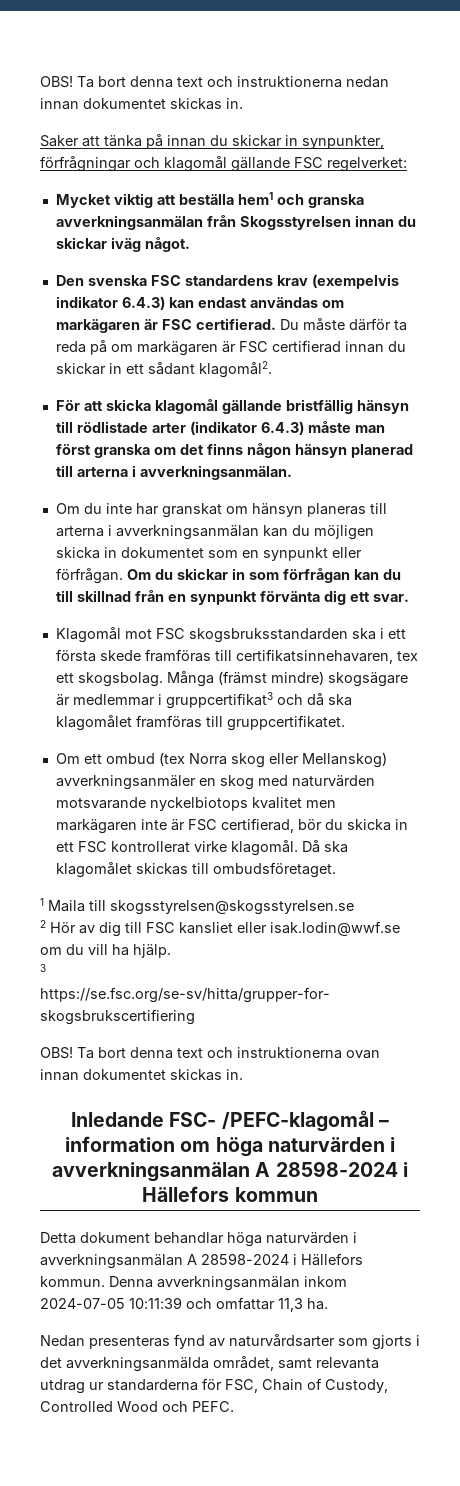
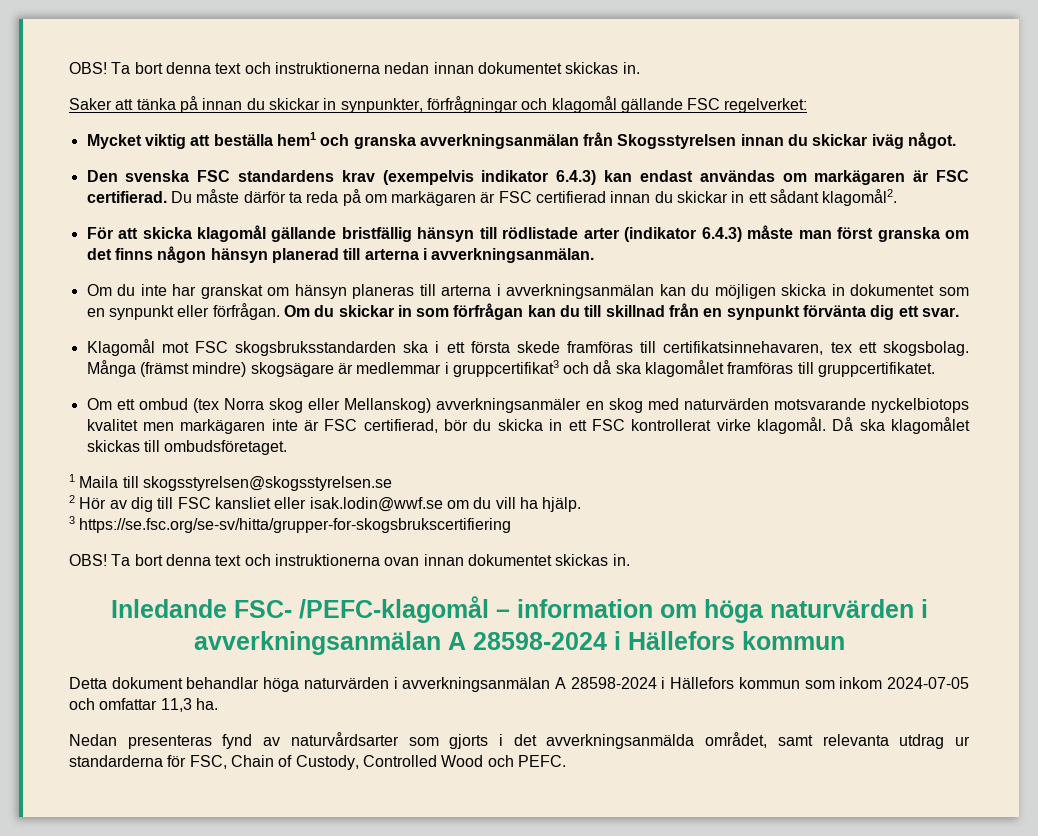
[40,1276,300,1291] kommun. Denna avverkningsanmälan -> [738,677,835,689] kommun som
[129,1297,182,1309] 10:11:39 -> (969, 683) none

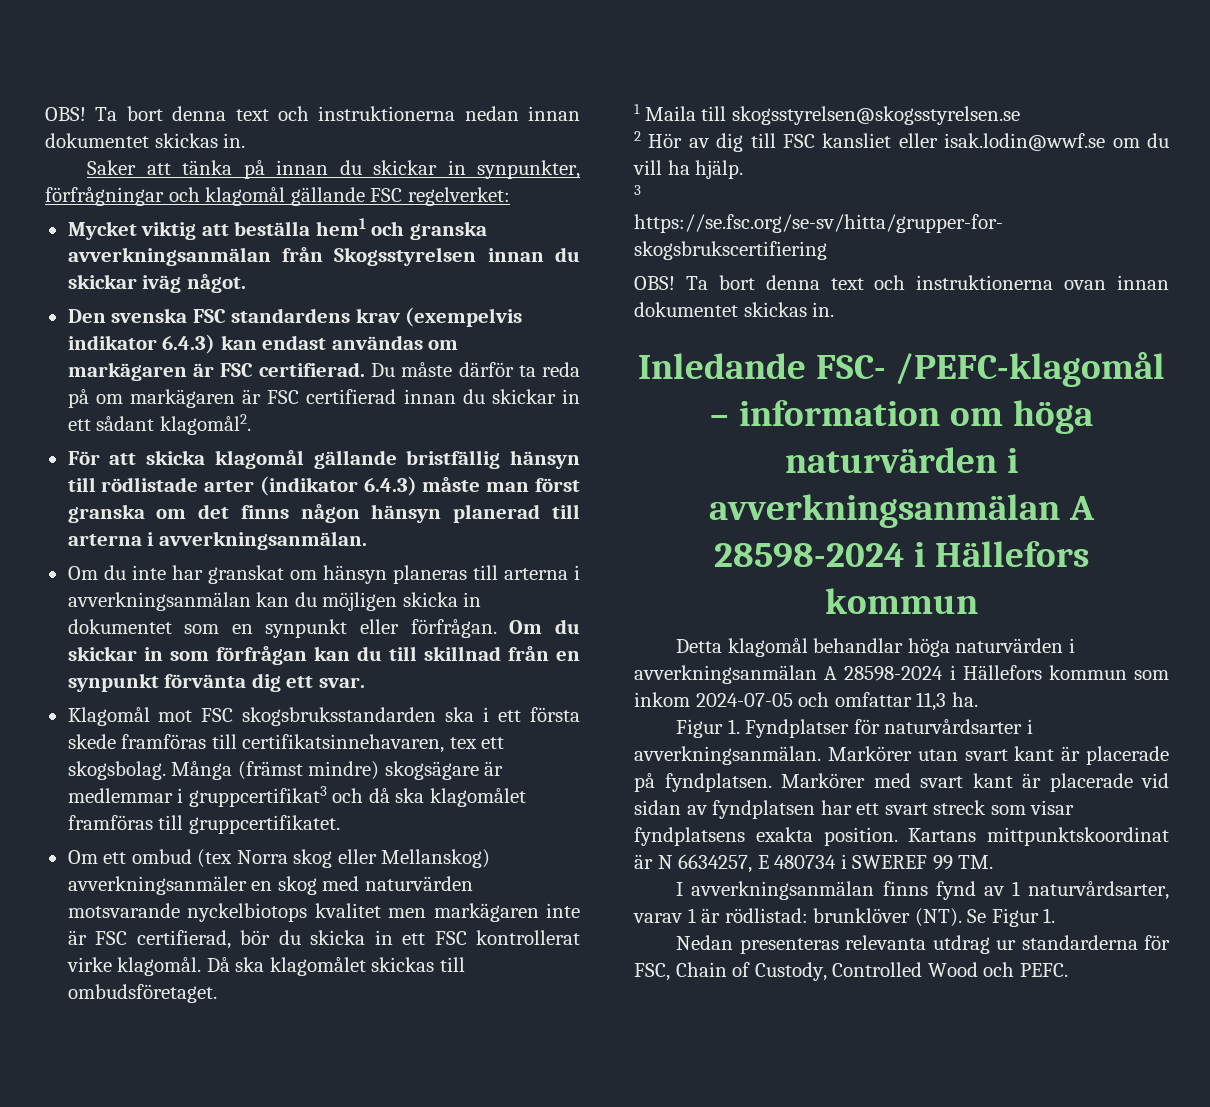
[111,677,183,689] dokument -> [727,638,808,657] klagomål
[69,732,813,749] Nedan presenteras fynd av naturvårdsarter som gjorts i det avverkningsanmälda området, samt -> [676,719,1033,738] [634,746,1169,765] [634,773,1169,792] [634,800,1075,819] [634,827,1169,846] [634,854,994,873] [676,881,1169,900] [633,908,1056,927] [676,935,839,954] Figur 1. Fyndplatser för naturvårdsarter i avverkningsanmälan. Markörer utan svart kant är placerade på fyndplatsen. Markörer med svart kant är placerade vid sidan av fyndplatsen har ett svart streck som visar fyndplatsens exakta position. Kartans mittpunktskoordinat är N 6634257, E 480734 i SWEREF 99 TM. // I avverkningsanmälan finns fynd av 1 naturvårdsarter, varav 1 är rödlistad: brunklöver (NT). Se Figur 1. // Nedan presenteras

